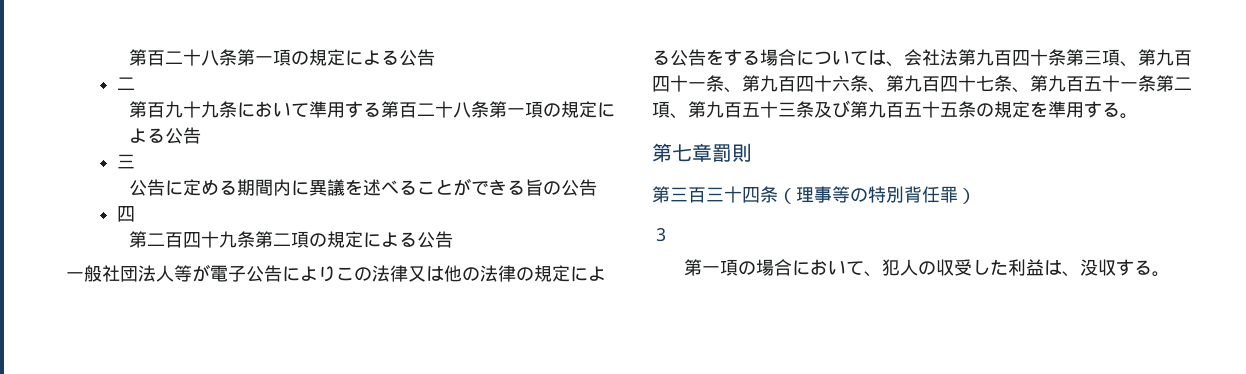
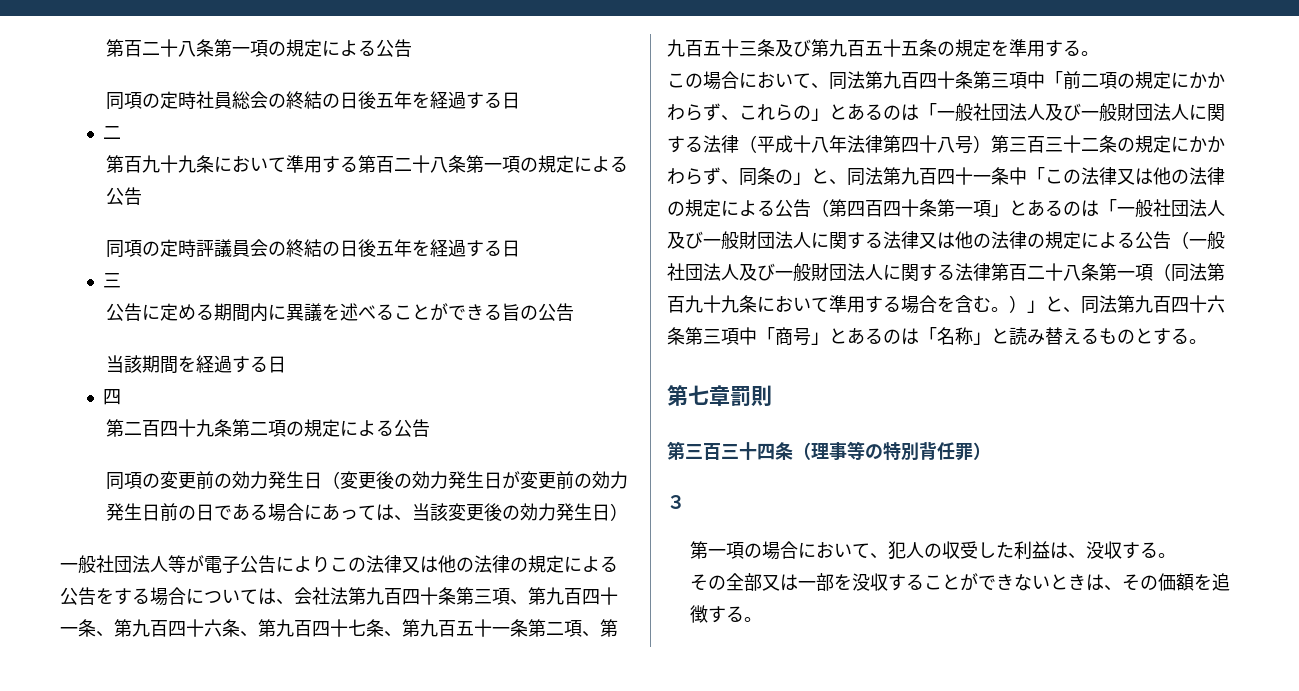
[129,49,436,66] 第百二十八条第一項の規定による公告 -> [106,39,413,57] [106,91,521,110] 第百二十八条第一項の規定による公告 // 同項の定時社員総会の終結の日後五年を経過する日
(202, 135) none -> [106,239,521,258] // 同項の定時評議員会の終結の日後五年を経過する日
(598, 187) none -> [106,355,287,374] // 当該期間を経過する日
(454, 239) none -> [106,471,629,490] [106,503,629,522] // 同項の変更前の効力発生日（変更後の効力発生日が変更前の効力発生日前の日である場合にあっては、当該変更後の効力発生日）
(1138, 116) none -> [667,71,1225,90] [667,103,1225,121] [667,135,1225,154] [667,167,1225,186] [667,199,1225,217] [667,231,1225,249] [667,263,1225,282] [667,295,1225,314] [667,327,1207,346] // この場合において、同法第九百四十条第三項中「前二項の規定にかかわらず、これらの」とあるのは「一般社団法人及び一般財団法人に関する法律（平成十八年法律第四十八号）第三百三十二条の規定にかかわらず、同条の」と、同法第九百四十一条中「この法律又は他の法律の規定による公告（第四百四十条第一項」とあるのは「一般社団法人及び一般財団法人に関する法律又は他の法律の規定による公告（一般社団法人及び一般財団法人に関する法律第百二十八条第一項（同法第百九十九条において準用する場合を含む。）」と、同法第九百四十六条第三項中「商号」とあるのは「名称」と読み替えるものとする。
(1170, 274) none -> [690,573,1231,591] [690,605,763,623] // その全部又は一部を没収することができないときは、その価額を追徴する。

